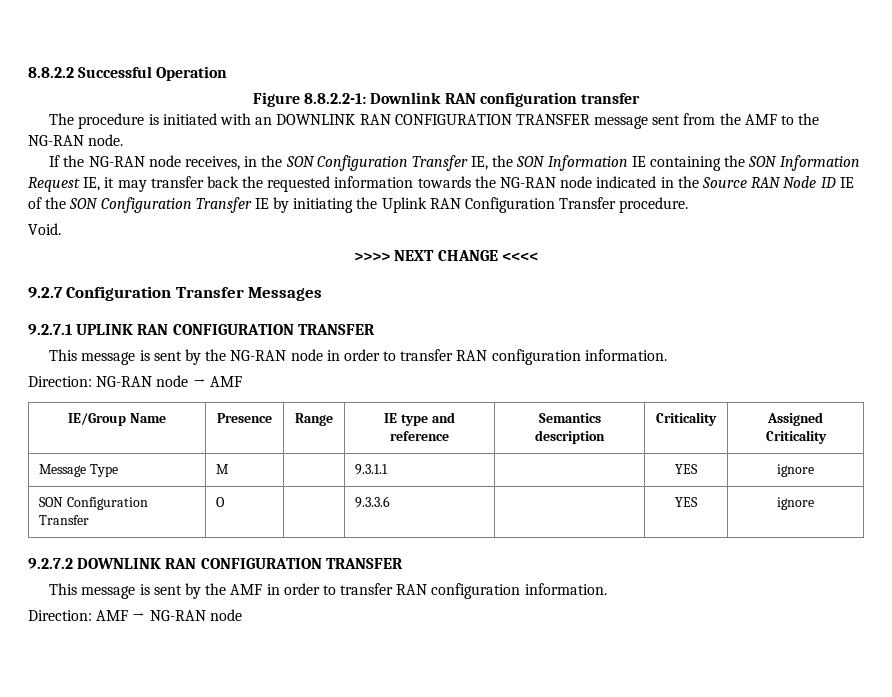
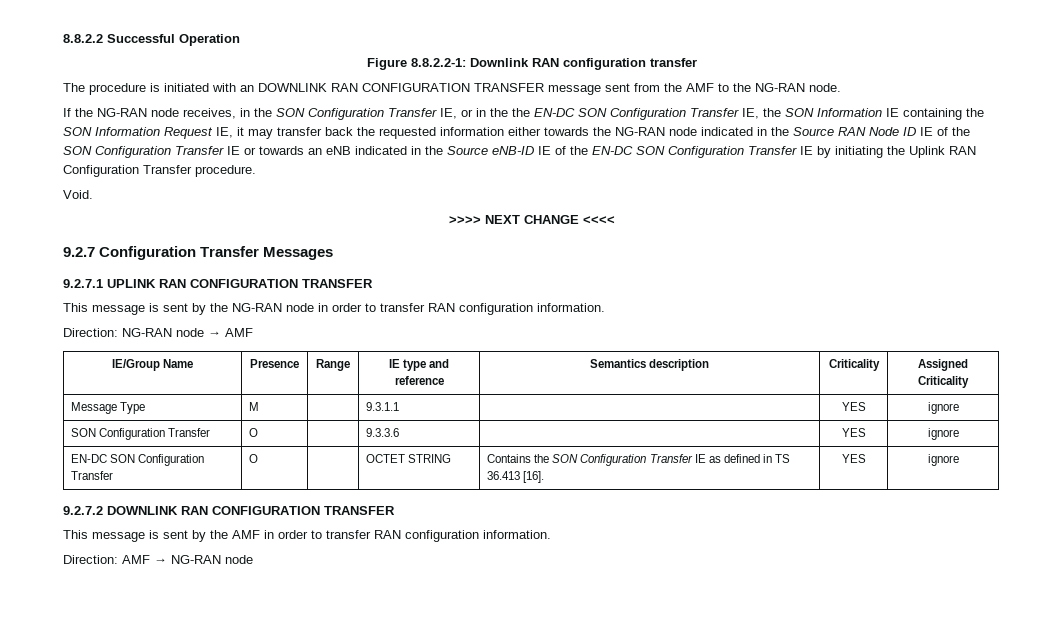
(489, 163) none -> [461,108,759,120] or in the the EN-DC SON Configuration Transfer IE,
(414, 182) none -> [508,127,541,136] either
(269, 203) none -> [244,146,813,158] or towards an eNB indicated in the Source eNB-ID IE of the EN-DC SON Configuration Transfer IE
(814, 503) none -> [71,454,205,466] [71,471,114,480] [249,454,259,463] [366,454,452,463] [487,454,791,466] [487,471,545,483] [841,454,866,463] [927,454,959,466] // EN-DC SON Configuration Transfer | O | | OCTET STRING | Contains the SON Configuration Transfer IE as defined in TS 36.413 [16]. | YES | ignore

